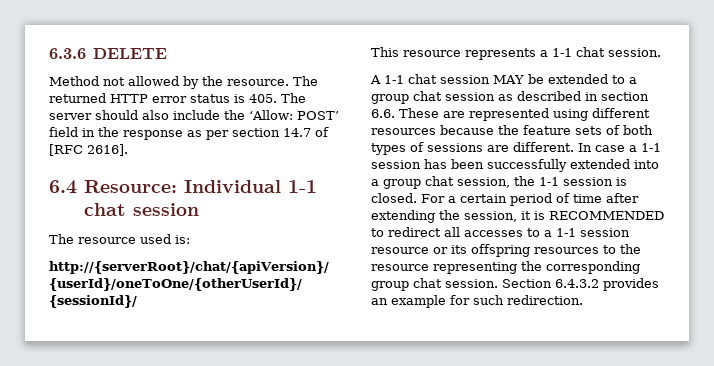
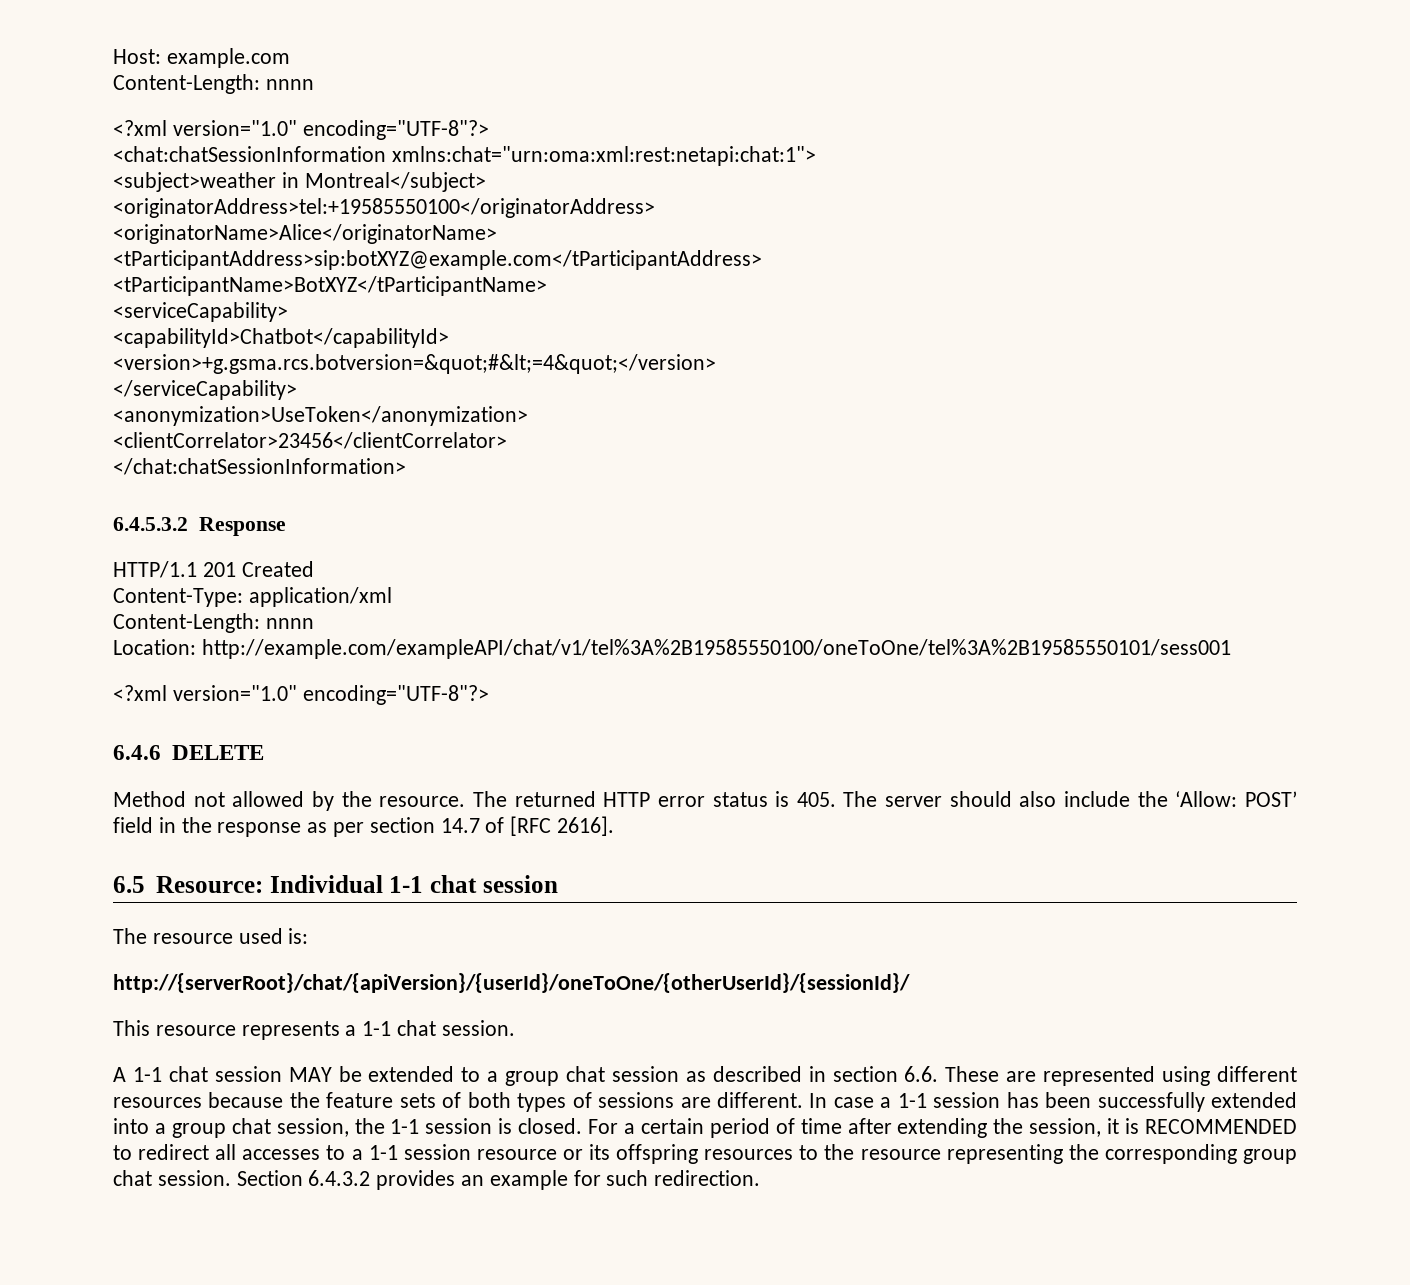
[49,48,86,59] 6.3.6 -> [113,48,290,68] [113,74,314,94] [113,120,489,140] [113,146,816,166] [113,172,486,192] [113,198,655,218] [113,224,497,244] [113,250,762,270] [113,276,547,296] [113,302,288,322] [113,328,449,348] [113,354,716,374] [113,380,297,400] [113,406,528,426] [113,432,507,449] [113,458,406,475] [113,517,286,536] [113,561,314,578] [113,587,392,607] [113,613,314,633] [113,639,1231,659] [113,685,489,705] [113,745,161,760] Host: example.com // Content-Length: nnnn // <?xml version="1.0" encoding="UTF-8"?> // <chat:chatSessionInformation xmlns:chat="urn:oma:xml:rest:netapi:chat:1"> // <subject>weather in Montreal</subject> // <originatorAddress>tel:+19585550100</originatorAddress> // <originatorName>Alice</originatorName> // <tParticipantAddress>sip:botXYZ@example.com</tParticipantAddress> // <tParticipantName>BotXYZ</tParticipantName> // <serviceCapability> // <capabilityId>Chatbot</capabilityId> // <version>+g.gsma.rcs.botversion=&quot;#&lt;=4&quot;</version> // </serviceCapability> // <anonymization>UseToken</anonymization> // <clientCorrelator>23456</clientCorrelator> // </chat:chatSessionInformation> // 6.4.5.3.2 Response // HTTP/1.1 201 Created // Content-Type: application/xml // Content-Length: nnnn // Location: http://example.com/exampleAPI/chat/v1/tel%3A%2B19585550100/oneToOne/tel%3A%2B19585550101/sess001 // <?xml version="1.0" encoding="UTF-8"?> // 6.4.6
[49,180,77,194] 6.4 -> [113,876,145,893] 6.5

